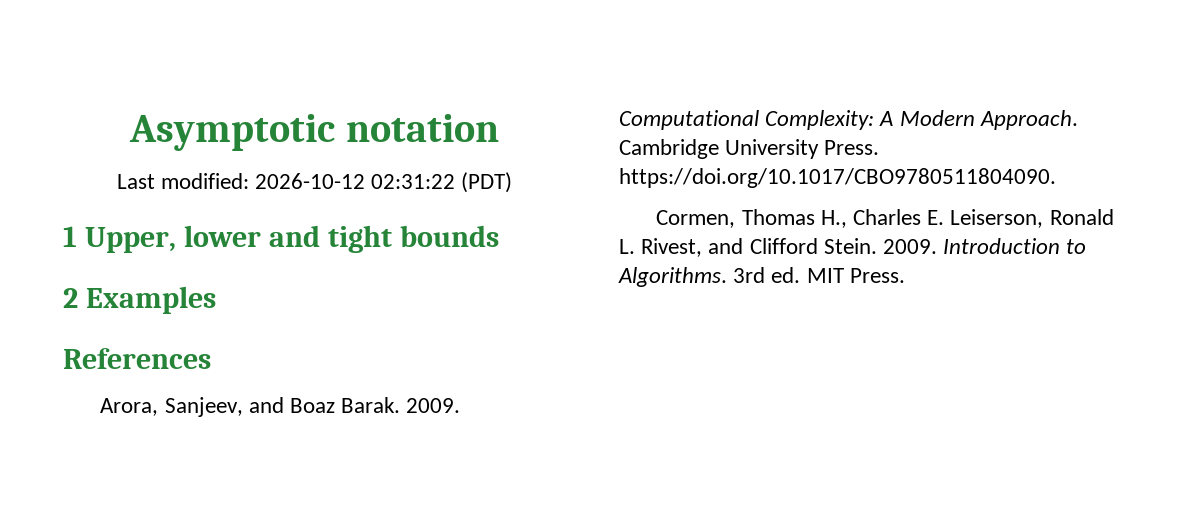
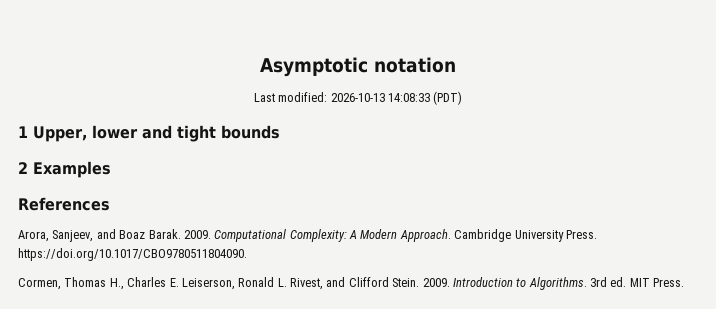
[255,173,456,189] 2026-10-12 02:31:22 -> [330,93,430,102] 2026-10-13 14:08:33

